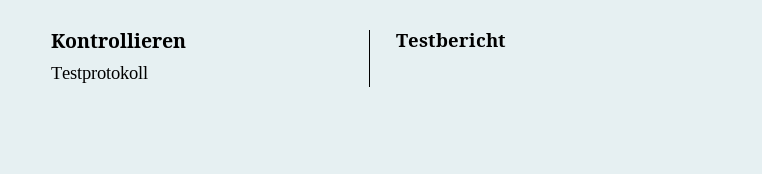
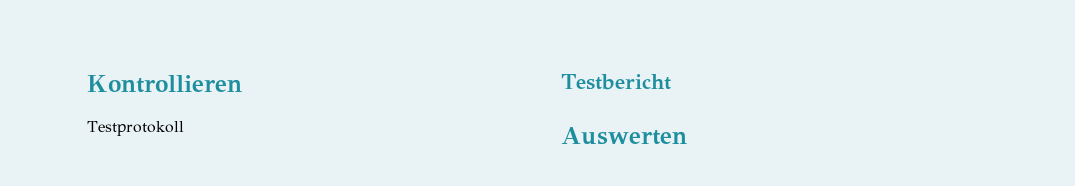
(506, 40) none -> [561,127,687,145] // Auswerten

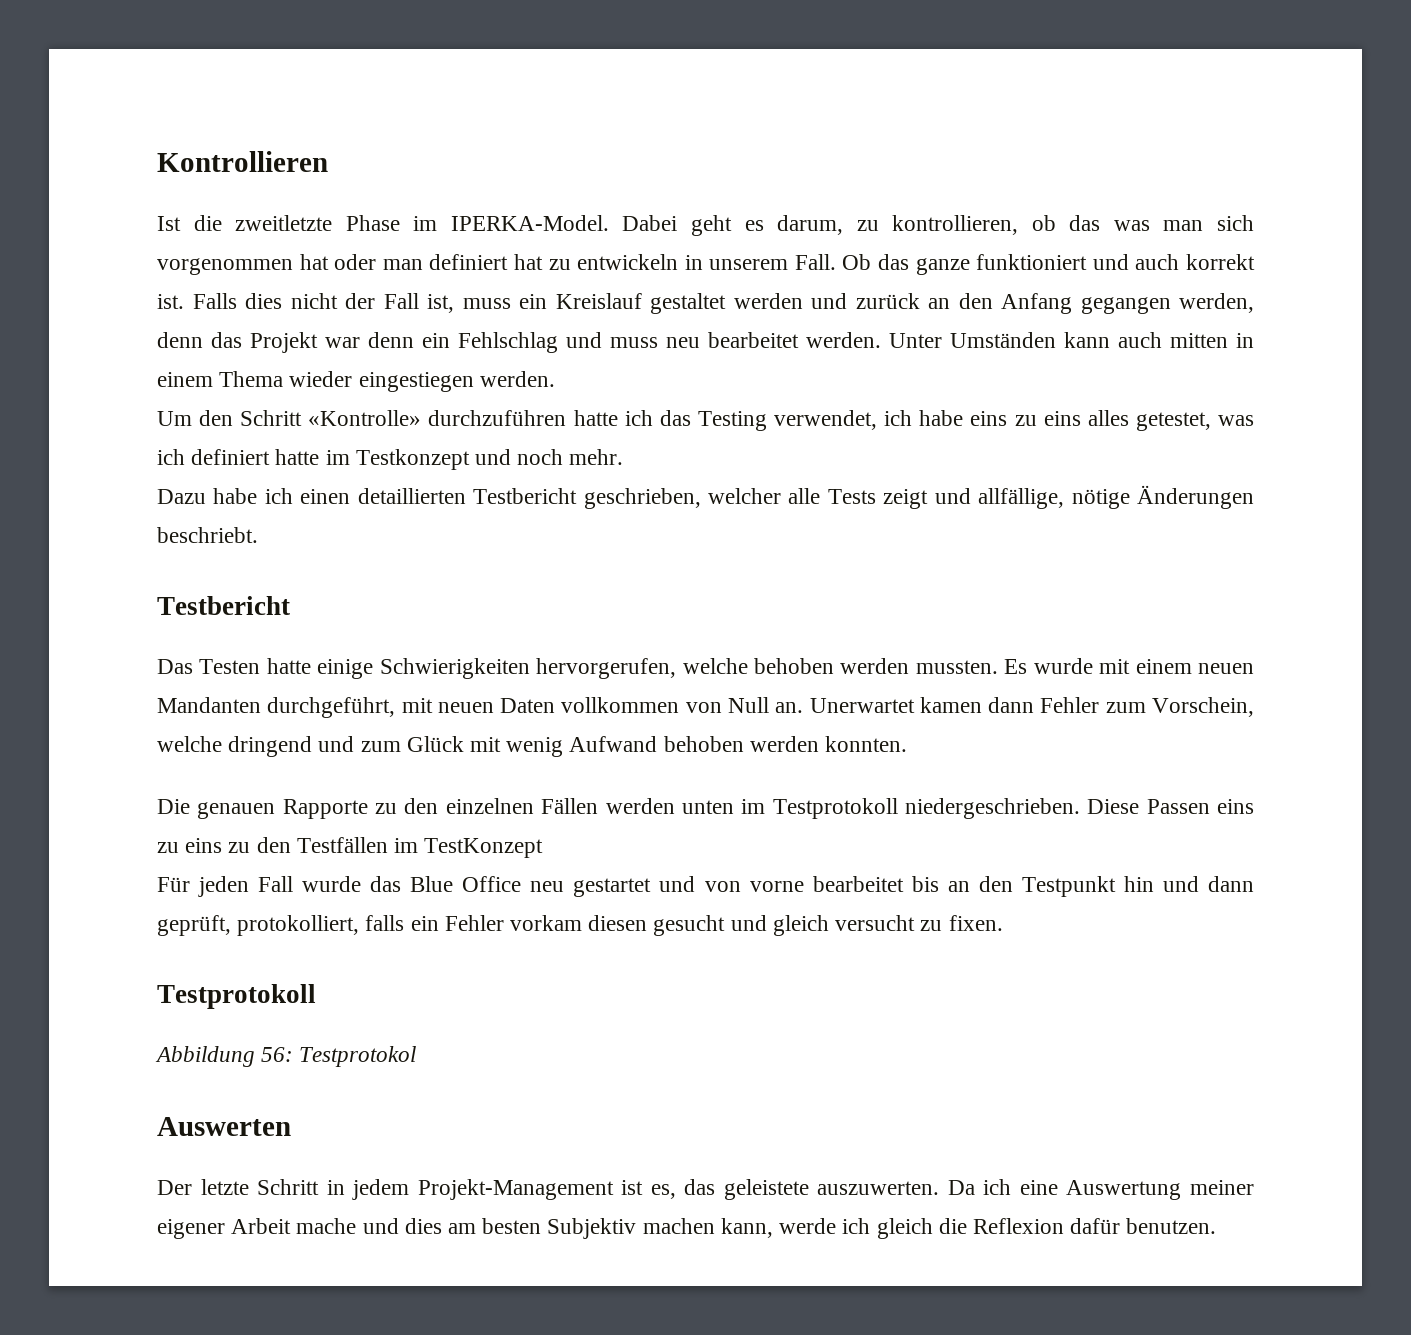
[87,121,184,136] [561,74,671,90] [561,127,687,145] Testprotokoll // Testbericht // Auswerten -> [157,215,1254,236] [157,254,1256,275] [157,293,1254,314] [157,332,1254,353] [157,371,555,392] [157,410,1254,431] [157,449,624,470] [157,485,1254,509] [157,527,258,543] [157,596,290,615] [157,658,1254,679] [157,697,1255,718] [157,736,908,757] [157,798,1255,819] [157,837,544,858] [157,876,1255,897] [157,915,1003,936] [157,984,316,1009] [155,1046,417,1067] [157,1117,291,1136] [157,1179,1254,1200] [157,1218,1217,1239] Ist die zweitletzte Phase im IPERKA-Model. Dabei geht es darum, zu kontrollieren, ob das was man sich vorgenommen hat oder man definiert hat zu entwickeln in unserem Fall. Ob das ganze funktioniert und auch korrekt ist. Falls dies nicht der Fall ist, muss ein Kreislauf gestaltet werden und zurück an den Anfang gegangen werden, denn das Projekt war denn ein Fehlschlag und muss neu bearbeitet werden. Unter Umständen kann auch mitten in einem Thema wieder eingestiegen werden. // Um den Schritt «Kontrolle» durchzuführen hatte ich das Testing verwendet, ich habe eins zu eins alles getestet, was ich definiert hatte im Testkonzept und noch mehr. // Dazu habe ich einen detaillierten Testbericht geschrieben, welcher alle Tests zeigt und allfällige, nötige Änderungen beschriebt. // Testbericht // Das Testen hatte einige Schwierigkeiten hervorgerufen, welche behoben werden mussten. Es wurde mit einem neuen Mandanten durchgeführt, mit neuen Daten vollkommen von Null an. Unerwartet kamen dann Fehler zum Vorschein, welche dringend und zum Glück mit wenig Aufwand behoben werden konnten. // Die genauen Rapporte zu den einzelnen Fällen werden unten im Testprotokoll niedergeschrieben. Diese Passen eins zu eins zu den Testfällen im TestKonzept // Für jeden Fall wurde das Blue Office neu gestartet und von vorne bearbeitet bis an den Testpunkt hin und dann geprüft, protokolliert, falls ein Fehler vorkam diesen gesucht und gleich versucht zu fixen. // Testprotokoll // Abbildung 56: Testprotokol // Auswerten // Der letzte Schritt in jedem Projekt-Management ist es, das geleistete auszuwerten. Da ich eine Auswertung meiner eigener Arbeit mache und dies am besten Subjektiv machen kann, werde ich gleich die Reflexion dafür benutzen.

